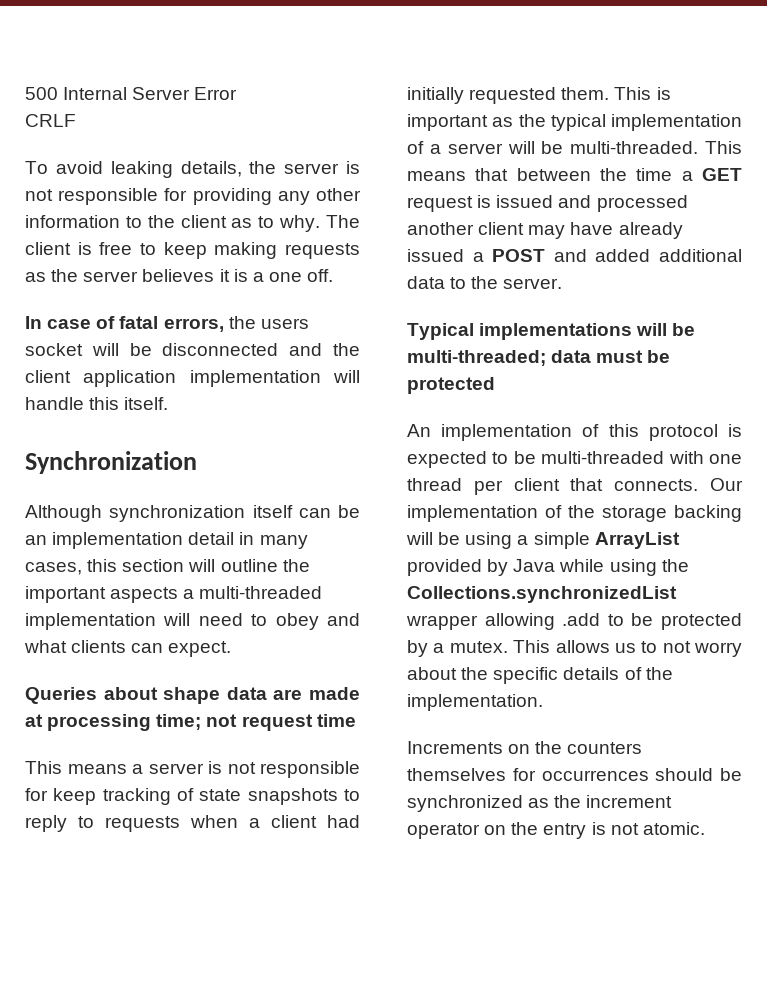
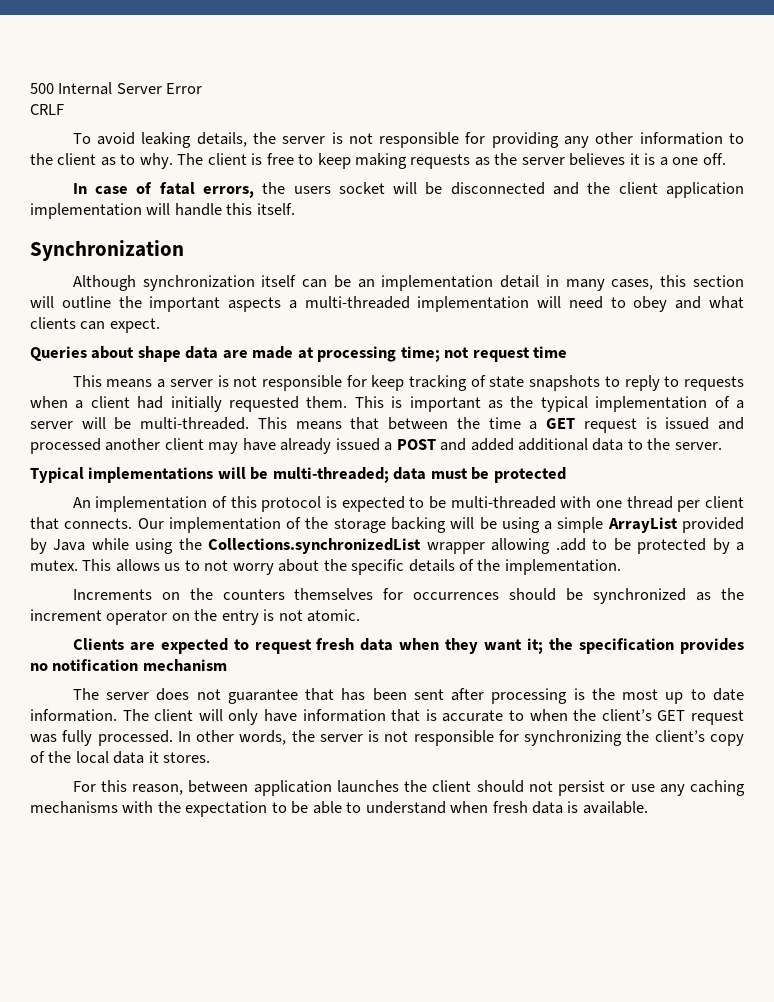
(705, 828) none -> [72,638,745,654] [30,659,227,672] [72,688,744,704] [30,709,745,725] [30,730,744,746] [30,751,211,764] [72,780,745,796] [30,801,648,817] // Clients are expected to request fresh data when they want it; the specification provides no notification mechanism // The server does not guarantee that has been sent after processing is the most up to date information. The client will only have information that is accurate to when the client’s GET request was fully processed. In other words, the server is not responsible for synchronizing the client’s copy of the local data it stores. // For this reason, between application launches the client should not persist or use any caching mechanisms with the expectation to be able to understand when fresh data is available.

